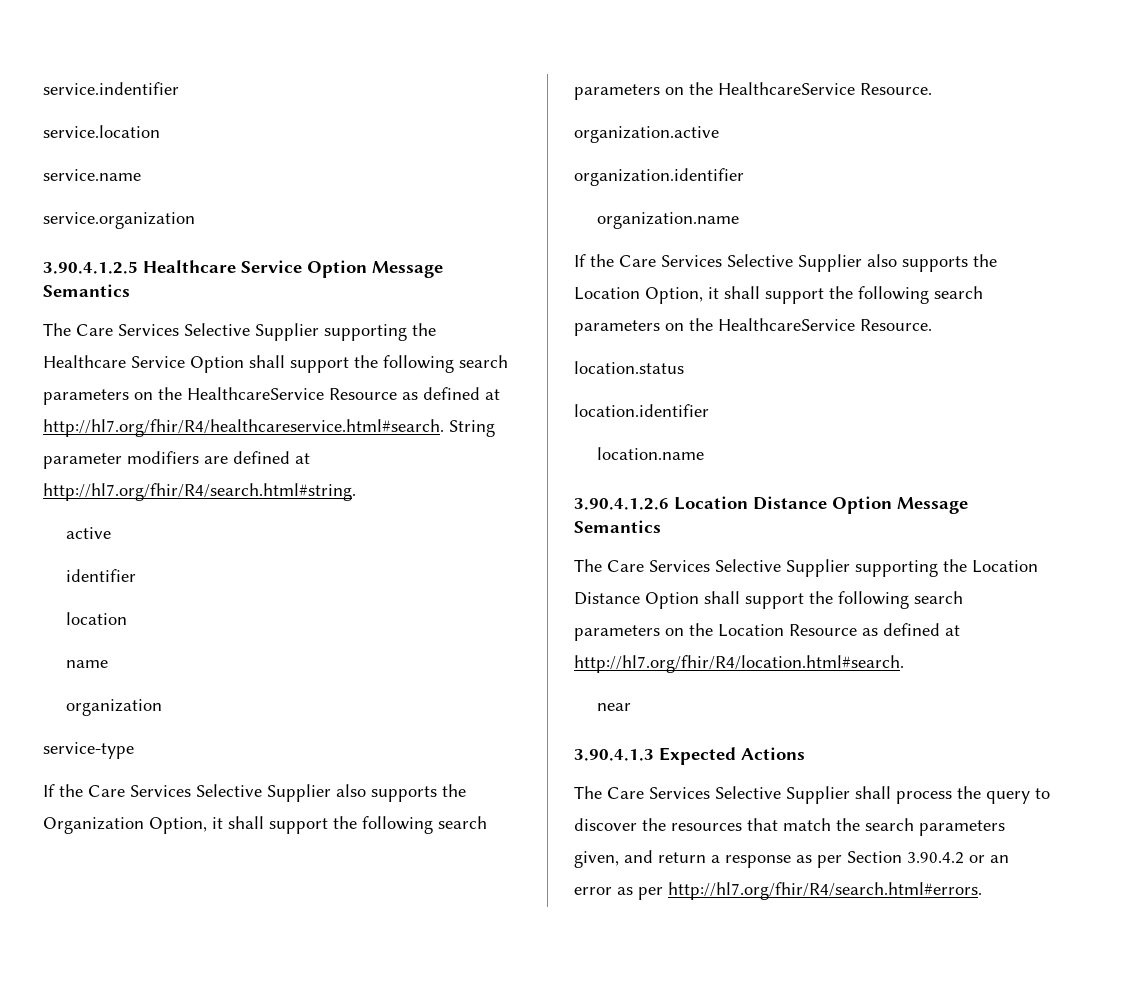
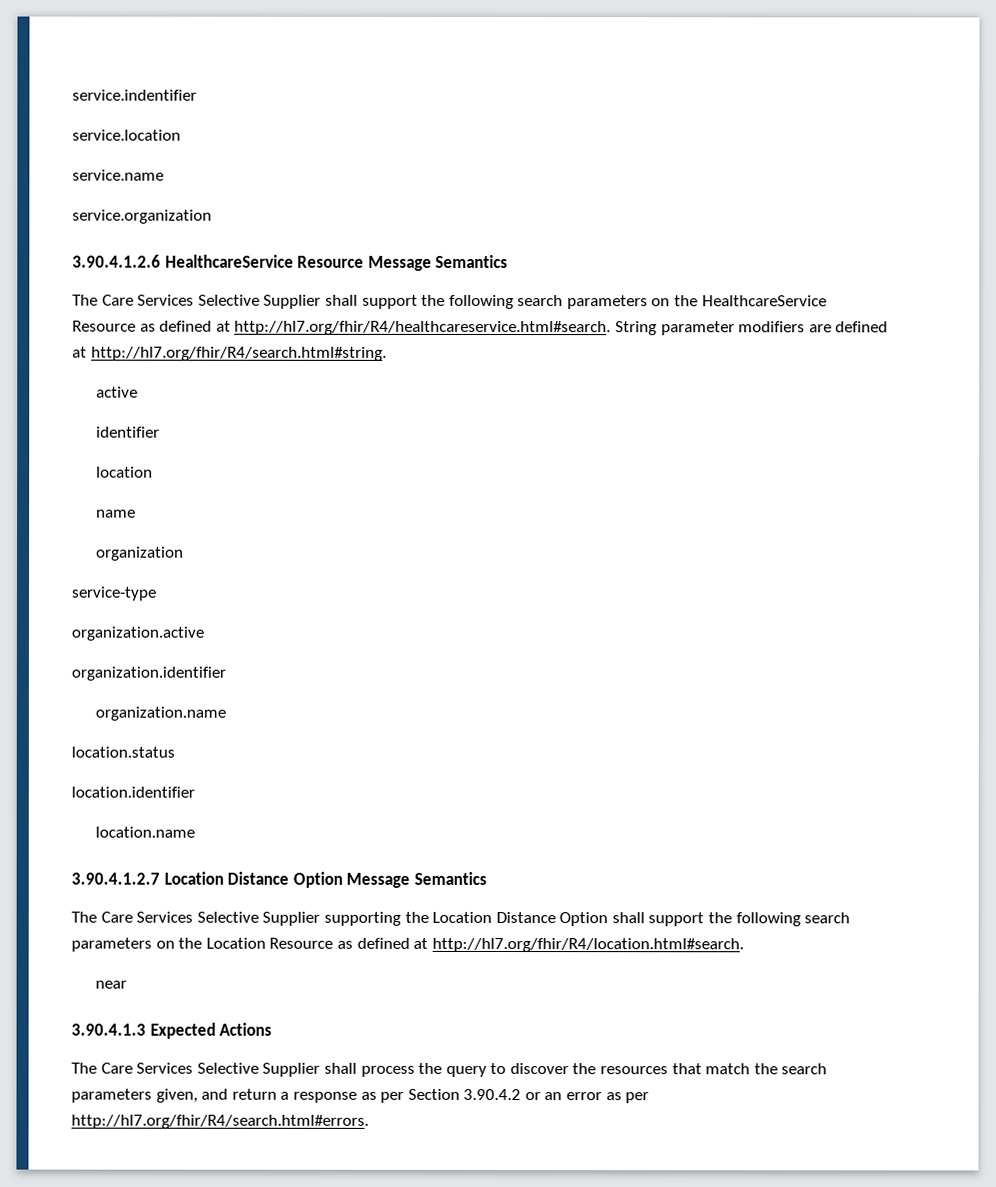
[43,260,443,278] [43,284,130,297] [43,323,436,341] [43,355,244,373] 3.90.4.1.2.5 Healthcare Service Option Message Semantics // The Care Services Selective Supplier supporting the Healthcare Service Option -> [72,254,509,271] [72,294,322,309] 3.90.4.1.2.6 HealthcareService Resource Message Semantics // The Care Services Selective Supplier
[43,784,466,802] [43,816,487,834] [574,82,932,100] [574,126,719,143] [574,168,744,186] [596,212,739,229] [574,254,997,272] [574,286,983,304] [574,318,932,336] If the Care Services Selective Supplier also supports the Organization Option, it shall support the following search parameters on the HealthcareService Resource. // organization.active // organization.identifier // organization.name // If the Care Services Selective Supplier also supports the Location Option, it shall support the following search parameters on the HealthcareService Resource. -> [71,626,204,641] [71,666,226,681] [94,706,226,721] organization.active // organization.identifier // organization.name
[574,498,669,510] 3.90.4.1.2.6 -> [71,872,160,885] 3.90.4.1.2.7

